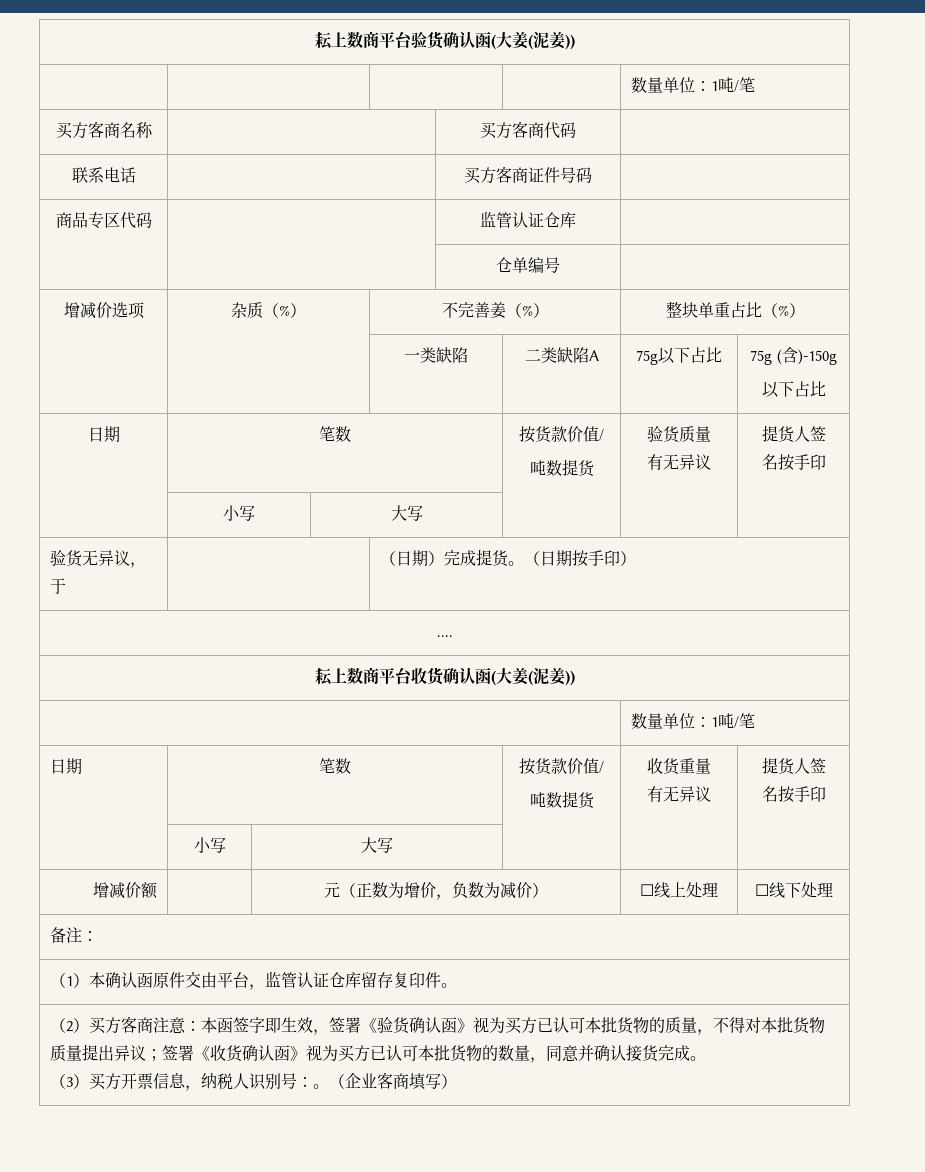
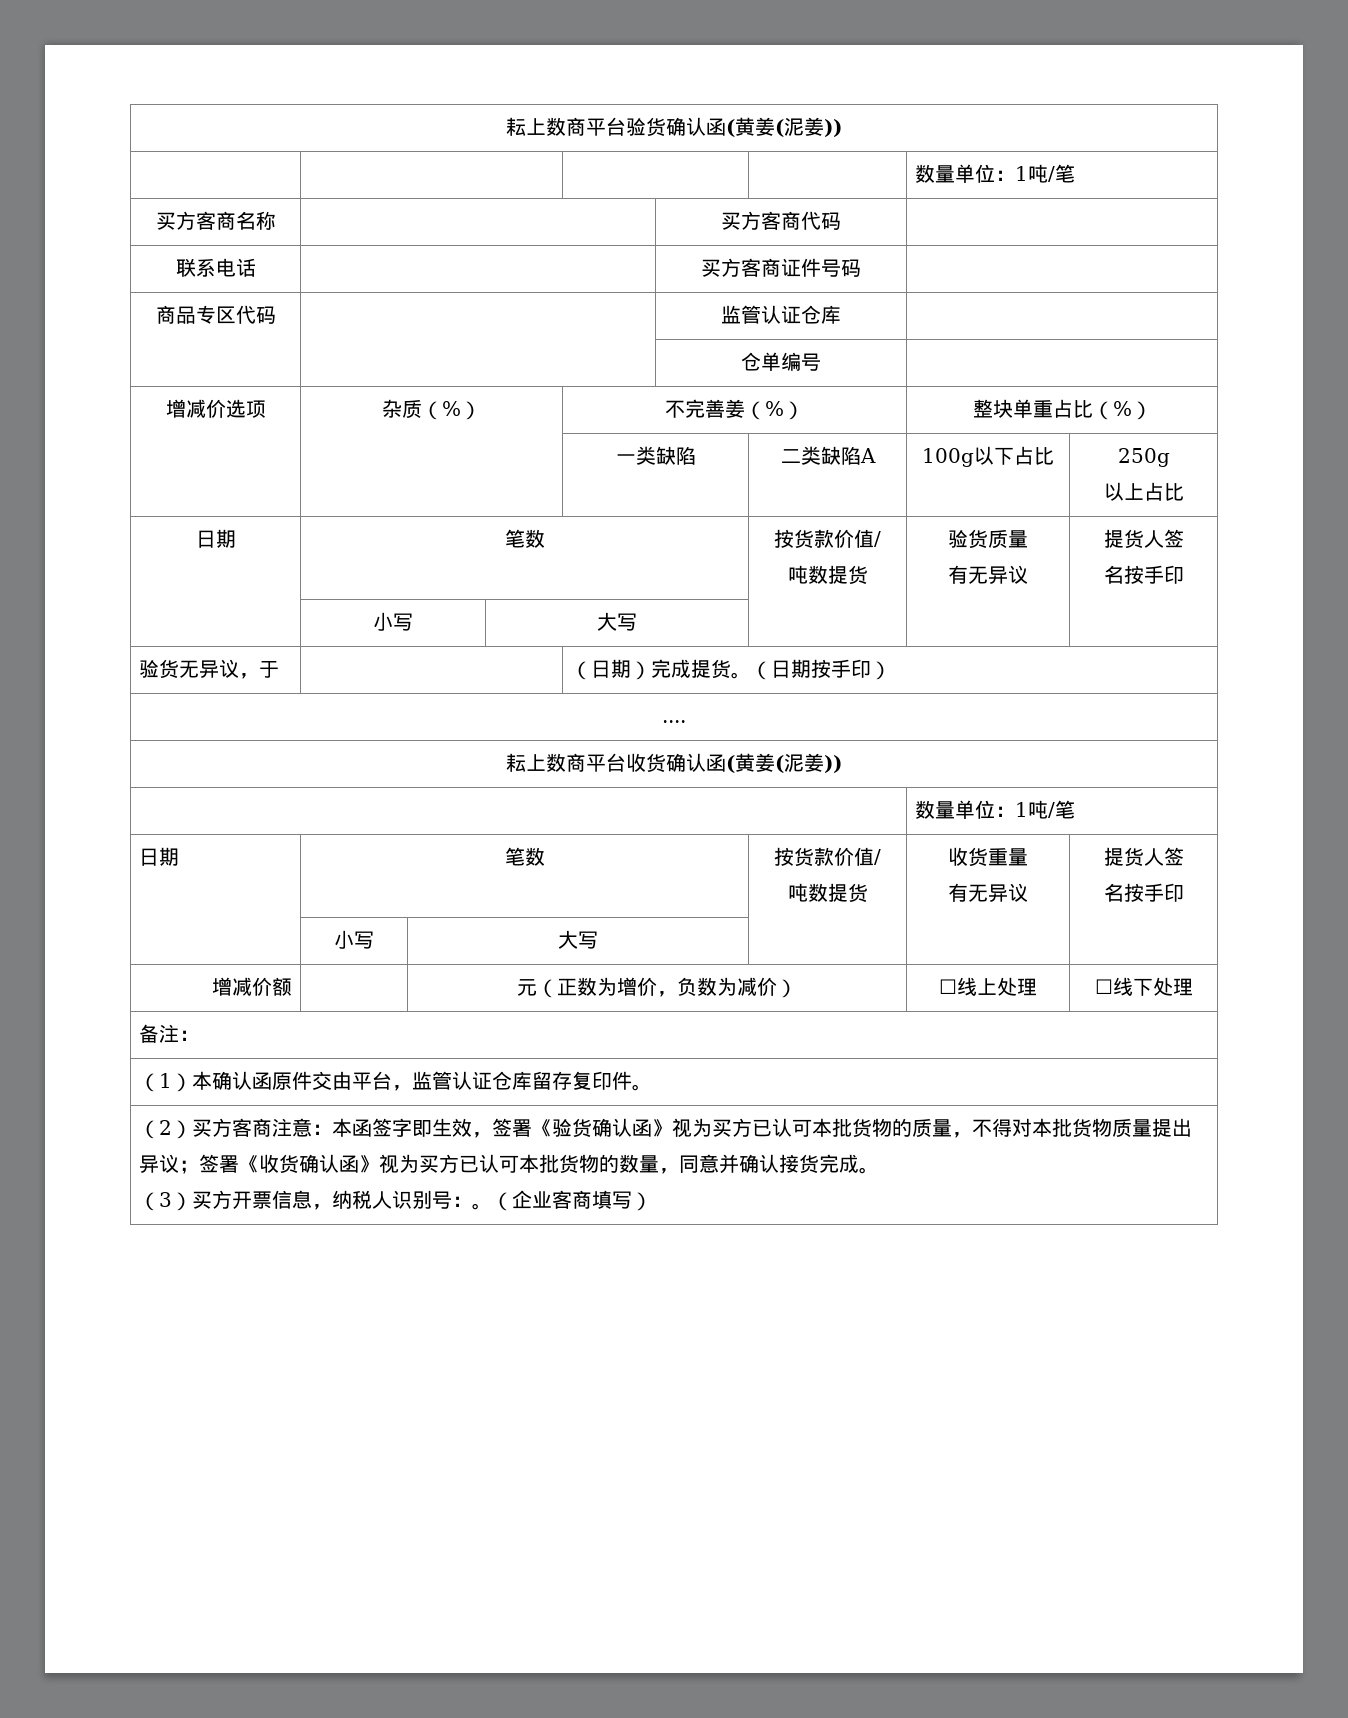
[495,32,512,48] 大 -> [735,117,755,136] 黄
[636,350,658,365] 75g -> [922,448,974,467] 100g
[750,347,837,365] [761,381,794,398] 75g (含)-150g // 以下 -> [1117,448,1170,467] [1103,482,1144,501] 250g // 以上
[495,668,512,684] 大 -> [735,753,755,772] 黄

